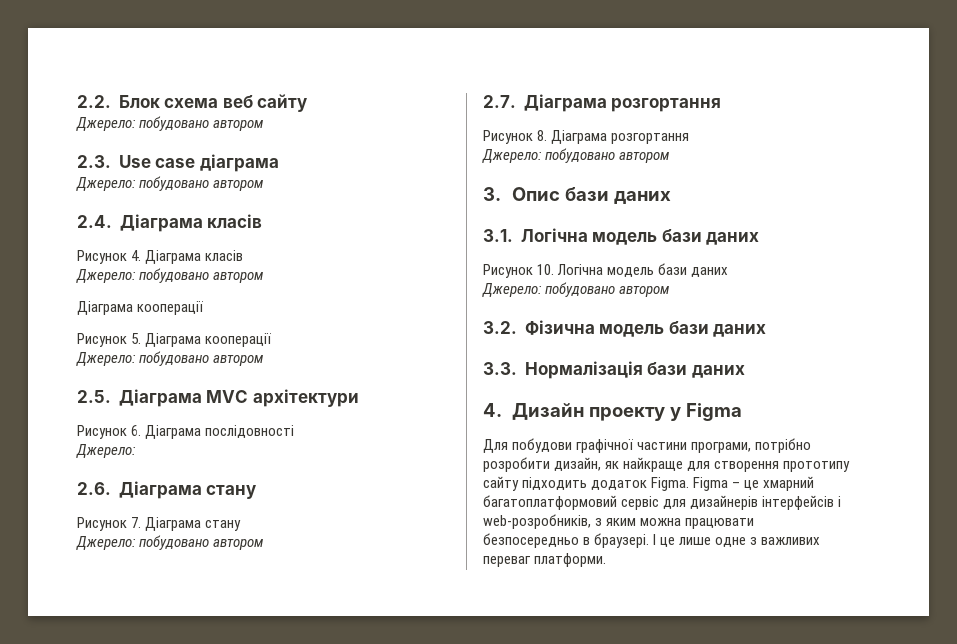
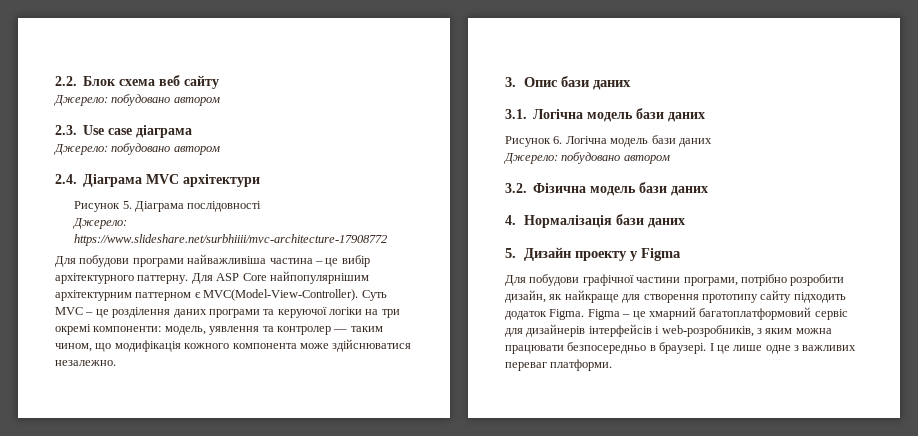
[207,214,263,228] [77,250,244,264] [76,268,264,283] [77,301,205,315] [77,333,273,347] [76,351,264,366] [77,389,359,407] [77,425,295,439] [76,444,136,458] [77,481,257,499] [77,517,242,531] [76,535,264,550] [483,94,722,112] [483,130,690,144] [482,148,670,163] класів // Рисунок 4. Діаграма класів // Джерело: побудовано автором // Діаграма кооперації // Рисунок 5. Діаграма кооперації // Джерело: побудовано автором // 2.5. Діаграма MVC архітектури // Рисунок 6. Діаграма послідовності // Джерело: // 2.6. Діаграма стану // Рисунок 7. Діаграма стану // Джерело: побудовано автором // 2.7. Діаграма розгортання // Рисунок 8. Діаграма розгортання // Джерело: побудовано автором -> [146,174,261,187] [74,201,262,212] [73,218,128,229] [74,234,388,246] [55,254,370,267] [55,271,369,284] [55,289,387,301] [55,307,400,318] [55,324,383,335] [55,339,412,352] [55,360,116,366] MVC архітектури // Рисунок 5. Діаграма послідовності // Джерело: https://www.slideshare.net/surbhiiii/mvc-architecture-17908772 // Для побудови програми найважливіша частина – це вибір архітектурного паттерну. Для ASP Core найпопулярнішим архітектурним паттерном є MVC(Model-View-Controller). Суть MVC – це розділення даних програми та керуючої логіки на три окремі компоненти: модель, уявлення та контролер — таким чином, що модифікація кожного компонента може здійснюватися незалежно.
[537,264,555,275] 10. -> [553,136,563,144] 6.
[483,362,517,375] 3.3. -> [505,215,516,225] 4.
[483,403,502,417] 4. -> [505,248,516,258] 5.

